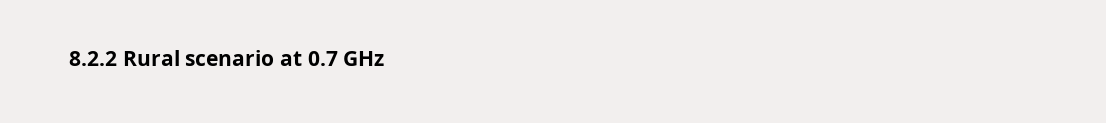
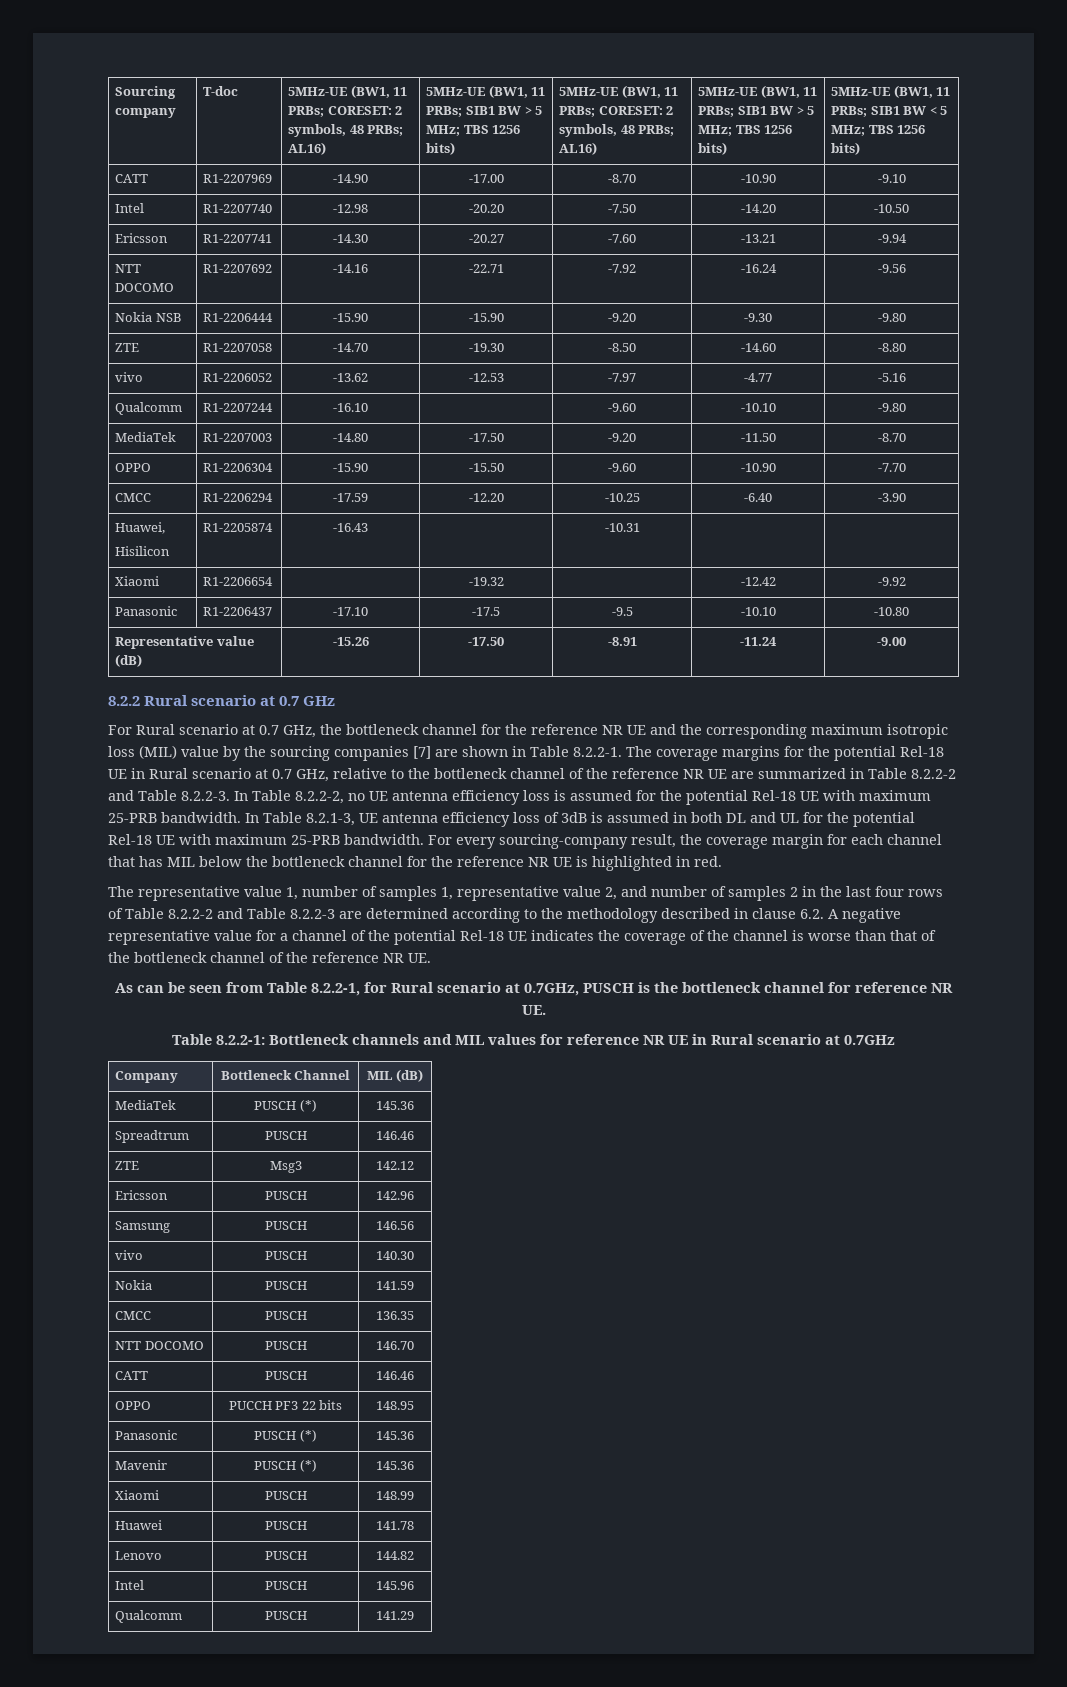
(69, 58) none -> [115,86,177,99] [115,108,177,118] [203,86,239,96] [288,85,408,98] [288,106,403,117] [288,124,404,137] [288,142,327,155] [426,85,546,98] [426,106,543,117] [426,125,521,136] [426,142,456,155] [559,85,679,98] [559,106,674,117] [559,124,675,137] [559,142,598,155] [698,85,818,98] [698,106,815,117] [698,125,793,136] [698,142,728,155] [831,85,951,98] [831,106,948,117] [831,125,926,136] [831,142,861,155] [115,174,149,183] [203,174,273,183] [333,174,368,183] [468,174,504,183] [608,174,636,183] [740,174,776,183] [877,174,906,183] [115,203,145,213] [203,204,273,213] [333,204,368,213] [468,204,504,213] [608,204,636,213] [740,204,776,213] [874,204,909,213] [115,233,169,243] [203,234,273,243] [333,234,368,243] [468,234,504,243] [608,234,636,243] [740,234,776,243] [877,234,907,243] [115,264,142,273] [115,283,175,292] [203,264,273,273] [333,264,368,273] [468,264,504,273] [608,264,636,273] [740,264,777,273] [877,264,906,273] [115,312,182,322] [203,313,274,322] [333,313,368,322] [468,313,504,322] [608,313,636,322] [744,313,772,322] [877,313,906,322] [115,343,140,352] [203,343,273,352] [333,343,368,352] [468,343,504,352] [608,343,636,352] [740,343,776,352] [877,343,906,352] [115,372,144,382] [203,373,273,382] [333,373,368,382] [468,373,504,382] [608,373,636,382] [744,373,772,382] [877,373,906,382] [115,402,183,415] [203,403,274,412] [333,403,368,412] [608,403,636,412] [740,403,776,412] [877,403,906,412] [115,432,177,442] [203,433,273,442] [333,433,368,442] [468,433,504,442] [608,433,636,442] [740,433,776,442] [877,433,906,442] [115,463,152,472] [203,463,274,472] [333,463,368,472] [468,463,504,472] [608,463,636,472] [740,463,776,472] [877,463,906,472] [115,493,152,502] [203,493,274,502] [333,493,368,502] [468,493,504,502] [604,493,640,502] [744,493,772,502] [877,493,906,502] [115,522,166,534] [115,546,171,556] [203,523,274,532] [333,523,368,532] [604,523,640,532] [115,576,160,586] [203,577,274,586] [468,577,504,586] [740,577,776,586] [877,577,906,586] [115,606,178,616] [203,607,273,616] [333,607,368,616] [472,607,500,616] [611,607,633,616] [740,607,776,616] [874,607,909,616] [115,636,254,649] [115,654,143,667] [332,637,369,646] [468,637,504,646] [607,637,637,646] [740,637,777,646] [877,637,906,646] Sourcing company | T-doc | 5MHz-UE (BW1, 11 PRBs; CORESET: 2 symbols, 48 PRBs; AL16) | 5MHz-UE (BW1, 11 PRBs; SIB1 BW > 5 MHz; TBS 1256 bits) | 5MHz-UE (BW1, 11 PRBs; CORESET: 2 symbols, 48 PRBs; AL16) | 5MHz-UE (BW1, 11 PRBs; SIB1 BW > 5 MHz; TBS 1256 bits) | 5MHz-UE (BW1, 11 PRBs; SIB1 BW < 5 MHz; TBS 1256 bits) // CATT | R1-2207969 | -14.90 | -17.00 | -8.70 | -10.90 | -9.10 // Intel | R1-2207740 | -12.98 | -20.20 | -7.50 | -14.20 | -10.50 // Ericsson | R1-2207741 | -14.30 | -20.27 | -7.60 | -13.21 | -9.94 // NTT DOCOMO | R1-2207692 | -14.16 | -22.71 | -7.92 | -16.24 | -9.56 // Nokia NSB | R1-2206444 | -15.90 | -15.90 | -9.20 | -9.30 | -9.80 // ZTE | R1-2207058 | -14.70 | -19.30 | -8.50 | -14.60 | -8.80 // vivo | R1-2206052 | -13.62 | -12.53 | -7.97 | -4.77 | -5.16 // Qualcomm | R1-2207244 | -16.10 | | -9.60 | -10.10 | -9.80 // MediaTek | R1-2207003 | -14.80 | -17.50 | -9.20 | -11.50 | -8.70 // OPPO | R1-2206304 | -15.90 | -15.50 | -9.60 | -10.90 | -7.70 // CMCC | R1-2206294 | -17.59 | -12.20 | -10.25 | -6.40 | -3.90 // Huawei, // Hisilicon | R1-2205874 | -16.43 | | -10.31 | | // Xiaomi | R1-2206654 | | -19.32 | | -12.42 | -9.92 // Panasonic | R1-2206437 | -17.10 | -17.5 | -9.5 | -10.10 | -10.80 // Representative value (dB) | -15.26 | -17.50 | -8.91 | -11.24 | -9.00 //
(385, 58) none -> [108,724,948,739] [108,745,944,761] [108,768,956,782] [108,790,931,805] [108,812,915,827] [108,834,942,849] [108,856,722,871] [108,886,943,901] [108,908,901,923] [108,930,936,945] [108,952,431,963] [115,982,953,996] [521,1005,546,1015] [172,1034,895,1045] [115,1071,179,1083] [220,1070,351,1080] [366,1069,424,1082] [115,1100,177,1110] [254,1100,317,1112] [376,1101,414,1110] [115,1130,190,1143] [264,1131,307,1140] [376,1131,414,1140] [115,1161,140,1170] [269,1161,302,1173] [376,1161,414,1170] [115,1190,169,1200] [264,1191,307,1200] [376,1191,414,1200] [115,1221,171,1233] [264,1221,307,1230] [376,1221,414,1230] [115,1250,144,1260] [264,1251,307,1260] [376,1251,414,1260] [115,1280,153,1290] [264,1281,307,1290] [376,1281,414,1290] [115,1311,152,1320] [264,1311,307,1320] [376,1311,414,1320] [115,1341,204,1350] [264,1341,307,1350] [376,1341,414,1350] [115,1371,149,1380] [264,1371,307,1380] [376,1371,414,1380] [115,1401,152,1410] [228,1400,343,1410] [376,1401,414,1410] [115,1430,178,1440] [254,1430,317,1442] [376,1431,414,1440] [115,1460,168,1470] [254,1460,317,1472] [376,1461,414,1470] [115,1490,160,1500] [264,1491,307,1500] [376,1491,414,1500] [115,1520,163,1530] [264,1521,307,1530] [376,1521,414,1530] [115,1551,163,1560] [264,1551,307,1560] [376,1551,414,1560] [115,1580,145,1590] [264,1581,307,1590] [376,1581,414,1590] [115,1610,183,1623] [264,1611,307,1620] [376,1611,414,1620] // For Rural scenario at 0.7 GHz, the bottleneck channel for the reference NR UE and the corresponding maximum isotropic loss (MIL) value by the sourcing companies [7] are shown in Table 8.2.2-1. The coverage margins for the potential Rel-18 UE in Rural scenario at 0.7 GHz, relative to the bottleneck channel of the reference NR UE are summarized in Table 8.2.2-2 and Table 8.2.2-3. In Table 8.2.2-2, no UE antenna efficiency loss is assumed for the potential Rel-18 UE with maximum 25-PRB bandwidth. In Table 8.2.1-3, UE antenna efficiency loss of 3dB is assumed in both DL and UL for the potential Rel-18 UE with maximum 25-PRB bandwidth. For every sourcing-company result, the coverage margin for each channel that has MIL below the bottleneck channel for the reference NR UE is highlighted in red. // The representative value 1, number of samples 1, representative value 2, and number of samples 2 in the last four rows of Table 8.2.2-2 and Table 8.2.2-3 are determined according to the methodology described in clause 6.2. A negative representative value for a channel of the potential Rel-18 UE indicates the coverage of the channel is worse than that of the bottleneck channel of the reference NR UE. // As can be seen from Table 8.2.2-1, for Rural scenario at 0.7GHz, PUSCH is the bottleneck channel for reference NR UE. // Table 8.2.2-1: Bottleneck channels and MIL values for reference NR UE in Rural scenario at 0.7GHz // Company | Bottleneck Channel | MIL (dB) // MediaTek | PUSCH (*) | 145.36 // Spreadtrum | PUSCH | 146.46 // ZTE | Msg3 | 142.12 // Ericsson | PUSCH | 142.96 // Samsung | PUSCH | 146.56 // vivo | PUSCH | 140.30 // Nokia | PUSCH | 141.59 // CMCC | PUSCH | 136.35 // NTT DOCOMO | PUSCH | 146.70 // CATT | PUSCH | 146.46 // OPPO | PUCCH PF3 22 bits | 148.95 // Panasonic | PUSCH (*) | 145.36 // Mavenir | PUSCH (*) | 145.36 // Xiaomi | PUSCH | 148.99 // Huawei | PUSCH | 141.78 // Lenovo | PUSCH | 144.82 // Intel | PUSCH | 145.96 // Qualcomm | PUSCH | 141.29

